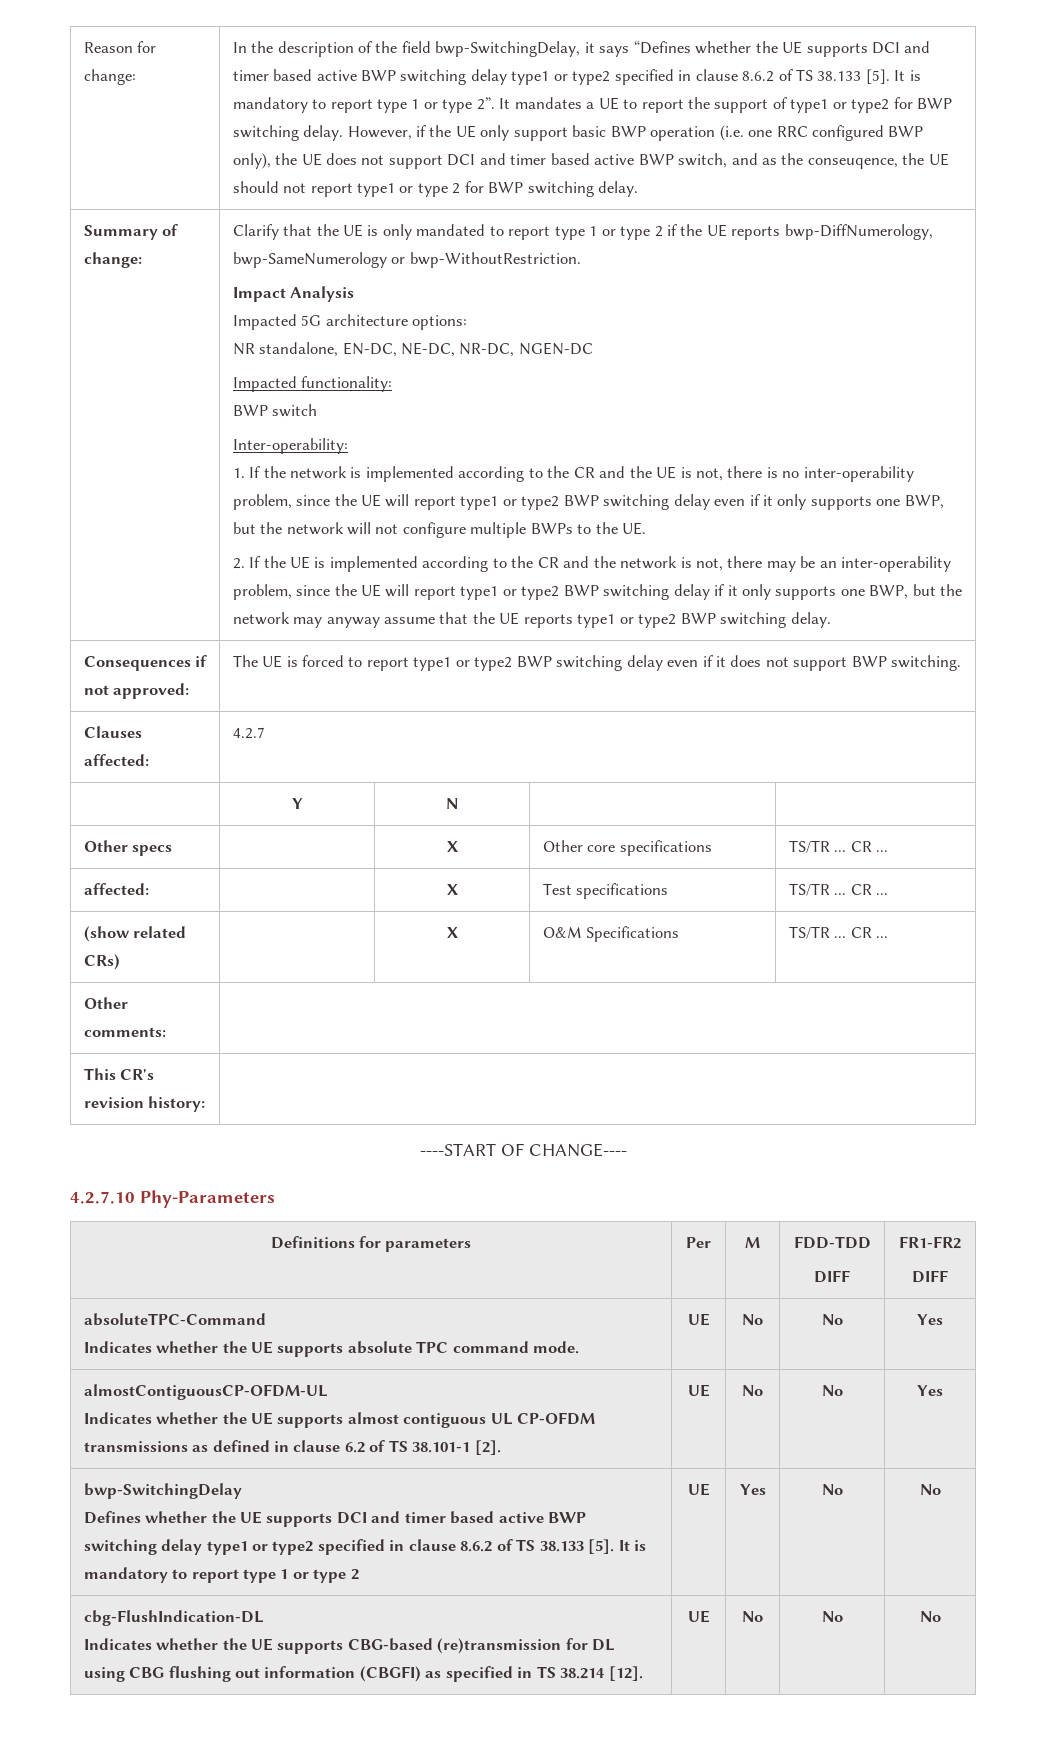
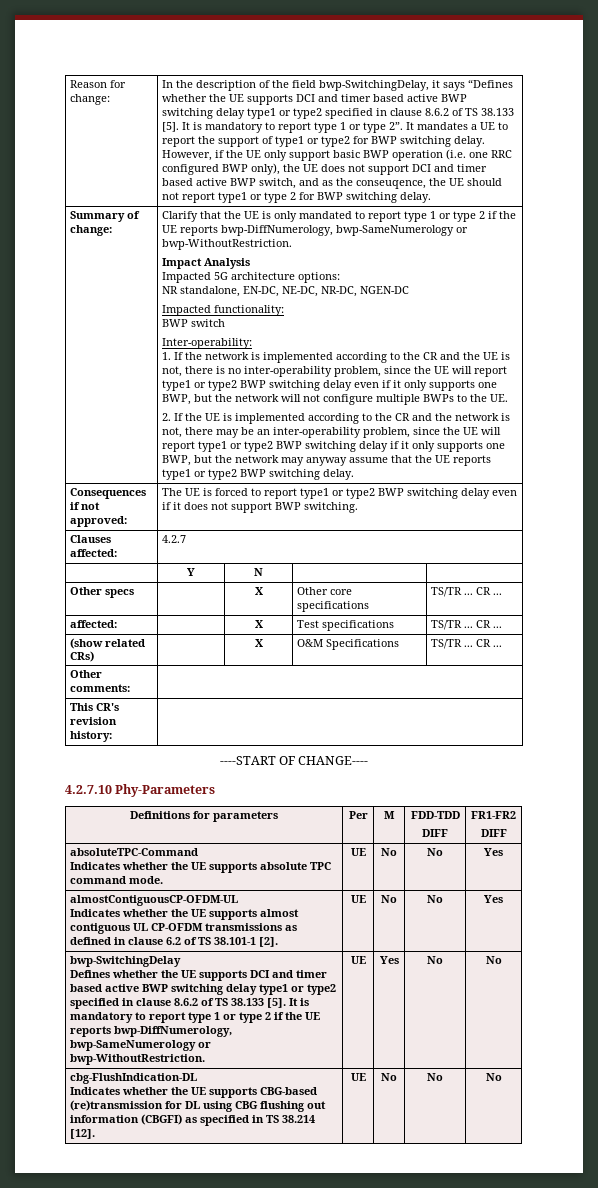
(359, 1574) none -> [274,1012,321,1020] [70,1026,233,1037] [70,1040,212,1051] [70,1054,206,1065] if the UE reports bwp-DiffNumerology, bwp-SameNumerology or bwp-WithoutRestriction.

